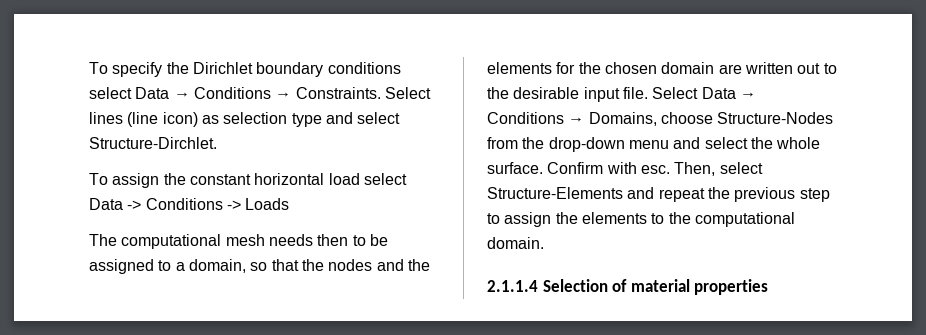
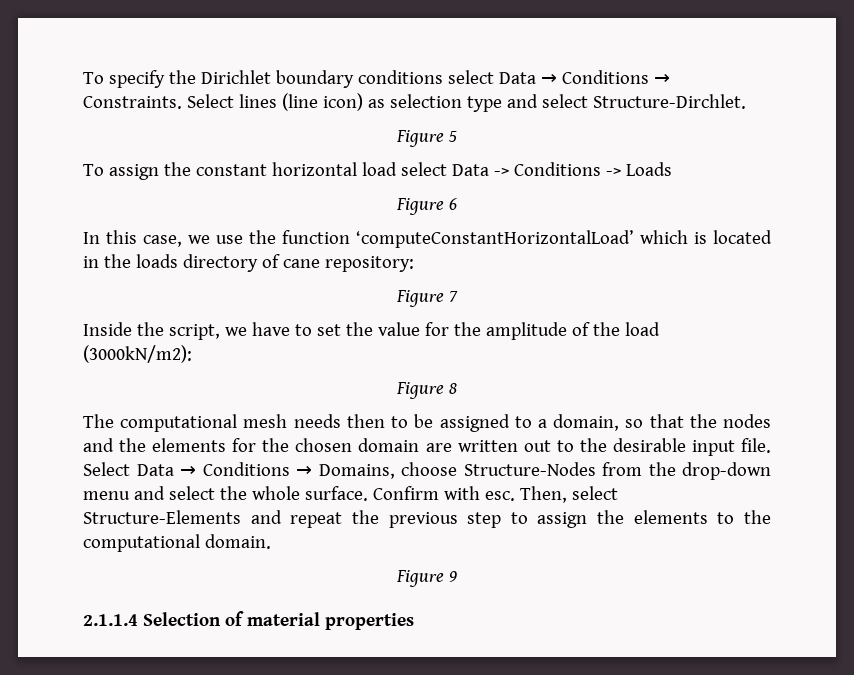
(217, 143) none -> [396,130,457,147] // Figure 5
(290, 204) none -> [396,198,457,215] [83,230,772,248] [83,254,414,272] [396,290,458,307] [83,322,660,340] [83,345,192,363] [396,382,457,399] // Figure 6 // In this case, we use the function ‘computeConstantHorizontalLoad’ which is located in the loads directory of cane repository: // Figure 7 // Inside the script, we have to set the value for the amplitude of the load (3000kN/m2): // Figure 8
(544, 243) none -> [396,570,457,587] // Figure 9

